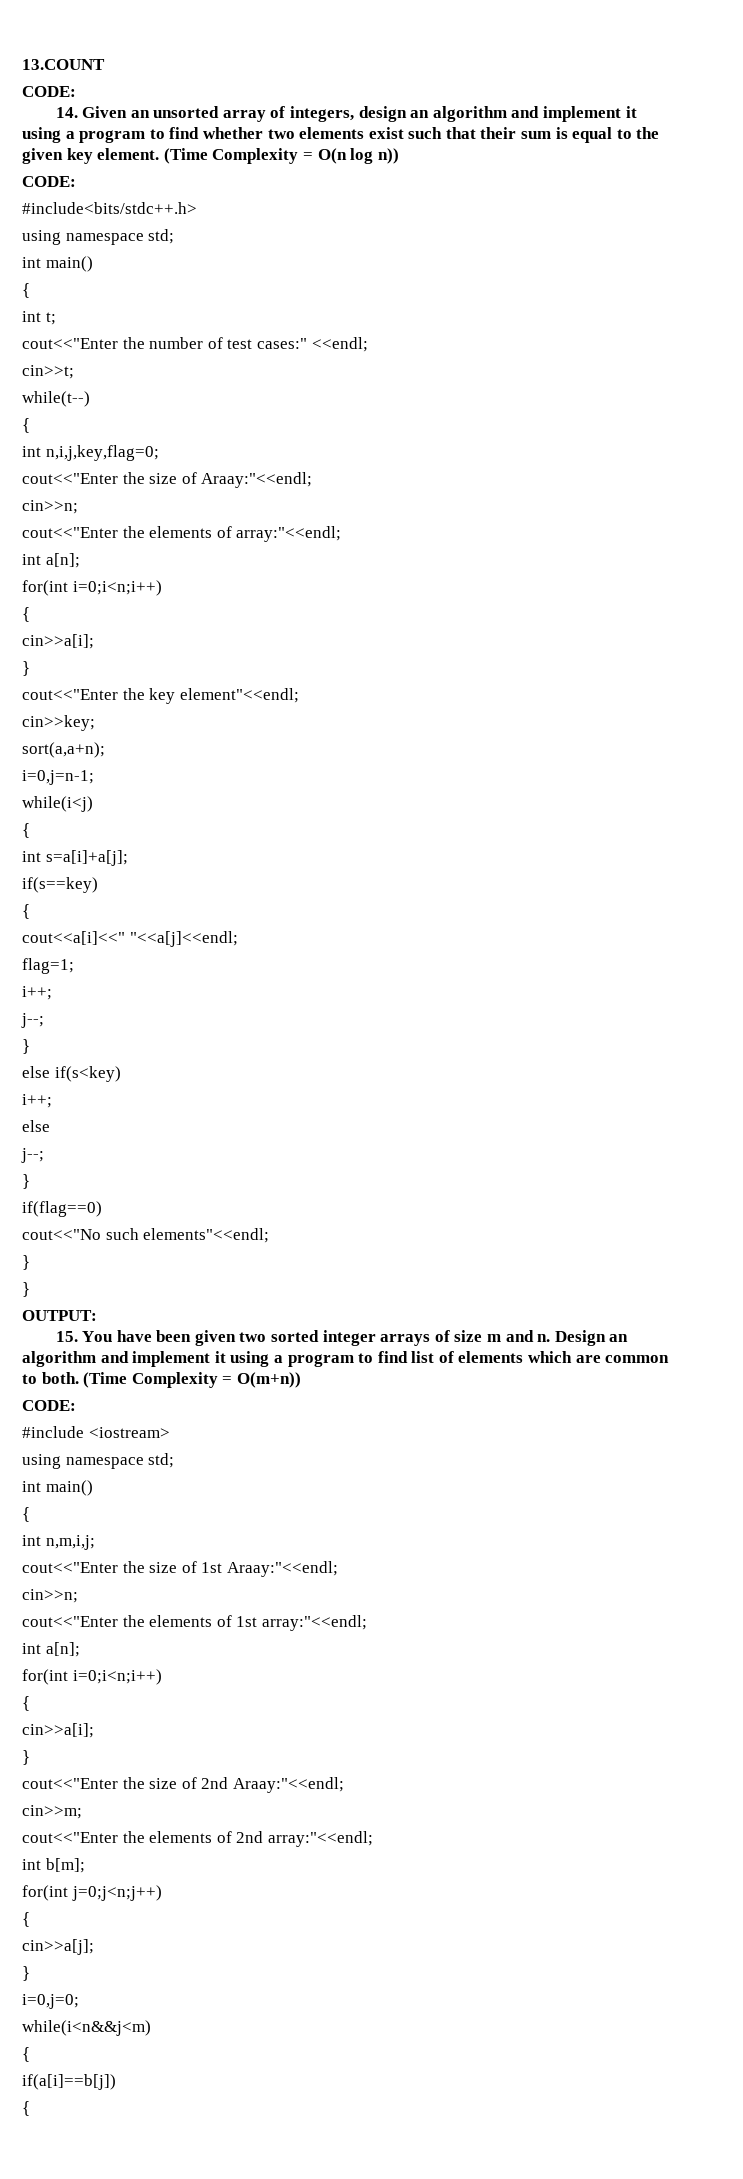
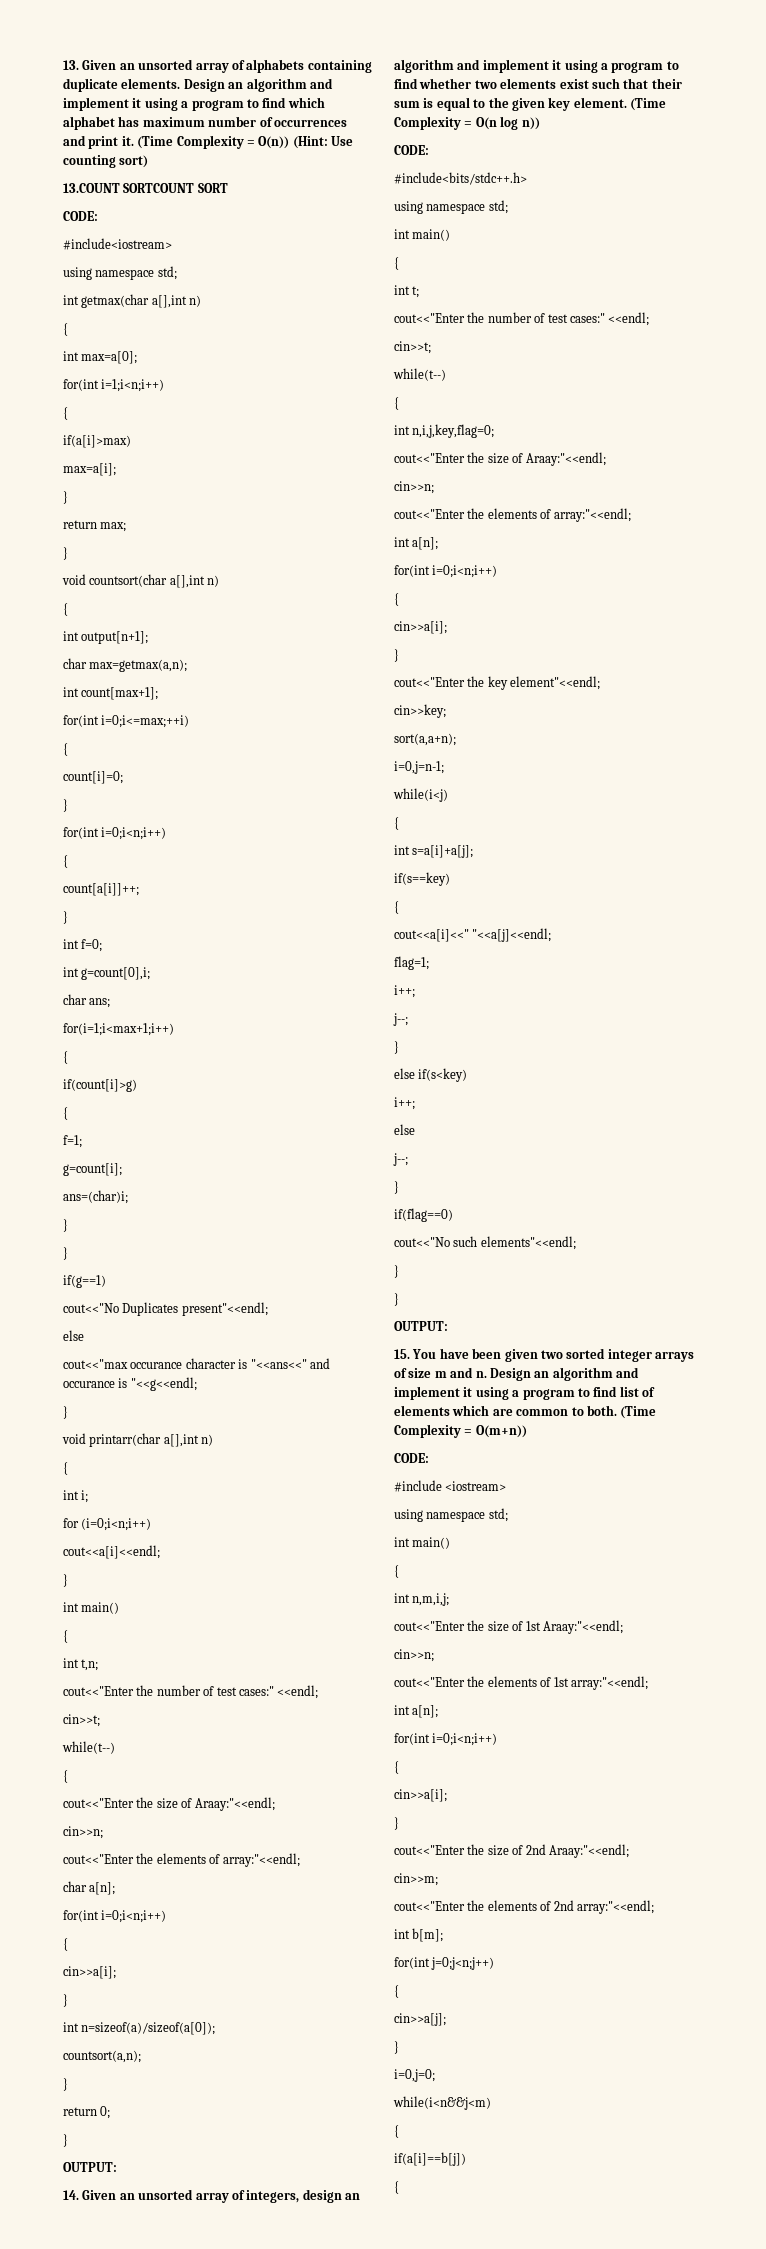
(22, 64) none -> [63,59,372,73] [63,78,333,92] [63,97,325,111] [63,116,347,130] [63,135,353,149] [63,155,149,168] 13. Given an unsorted array of alphabets containing duplicate elements. Design an algorithm and implement it using a program to find which alphabet has maximum number of occurrences and print it. (Time Complexity = O(n)) (Hint: Use counting sort) //
[22,86,76,97] // CODE: -> [123,183,228,193] [63,211,98,221] [63,238,172,250] [63,266,177,280] [63,294,202,308] [63,323,68,336] [63,351,138,364] [63,379,165,392] [63,407,68,420] [63,435,131,448] [63,463,116,476] [63,491,68,504] [63,520,127,532] [63,547,68,560] [62,574,220,588] [63,603,68,616] [63,631,149,644] [63,658,188,672] [63,687,159,700] [63,715,190,728] [63,743,68,756] [63,771,123,784] [63,799,68,812] [63,827,167,840] [63,855,68,868] [63,883,139,896] [63,911,68,924] [63,939,103,952] [63,967,151,980] [63,994,111,1008] [63,1023,174,1036] [63,1051,68,1064] [63,1079,137,1092] [63,1107,68,1120] [63,1135,82,1148] [63,1163,122,1176] [63,1190,128,1204] [63,1219,68,1232] [63,1247,68,1260] [63,1275,106,1288] [63,1302,268,1316] [63,1330,84,1341] [63,1358,330,1369] [63,1377,197,1391] [63,1406,68,1419] [62,1433,214,1447] [63,1462,68,1475] [63,1490,89,1503] [63,1518,152,1531] [63,1545,160,1559] [63,1574,68,1587] [63,1602,120,1614] [63,1630,68,1643] [63,1658,99,1671] [63,1685,319,1699] [63,1714,100,1727] [62,1741,115,1754] [63,1770,68,1783] [63,1797,275,1811] [63,1826,103,1839] [63,1853,300,1867] [63,1881,116,1895] [63,1910,167,1923] [63,1938,68,1951] [63,1966,116,1979] [63,1994,68,2007] [63,2022,216,2035] [63,2050,141,2063] [63,2078,68,2091] [63,2106,111,2119] [63,2134,68,2147] [63,2162,117,2172] SORTCOUNT SORT // CODE: // #include<iostream> // using namespace std; // int getmax(char a[],int n) // { // int max=a[0]; // for(int i=1;i<n;i++) // { // if(a[i]>max) // max=a[i]; // } // return max; // } // void countsort(char a[],int n) // { // int output[n+1]; // char max=getmax(a,n); // int count[max+1]; // for(int i=0;i<=max;++i) // { // count[i]=0; // } // for(int i=0;i<n;i++) // { // count[a[i]]++; // } // int f=0; // int g=count[0],i; // char ans; // for(i=1;i<max+1;i++) // { // if(count[i]>g) // { // f=1; // g=count[i]; // ans=(char)i; // } // } // if(g==1) // cout<<"No Duplicates present"<<endl; // else // cout<<"max occurance character is "<<ans<<" and occurance is "<<g<<endl; // } // void printarr(char a[],int n) // { // int i; // for (i=0;i<n;i++) // cout<<a[i]<<endl; // } // int main() // { // int t,n; // cout<<"Enter the number of test cases:" <<endl; // cin>>t; // while(t--) // { // cout<<"Enter the size of Araay:"<<endl; // cin>>n; // cout<<"Enter the elements of array:"<<endl; // char a[n]; // for(int i=0;i<n;i++) // { // cin>>a[i]; // } // int n=sizeof(a)/sizeof(a[0]); // countsort(a,n); // } // return 0; // } // OUTPUT:

